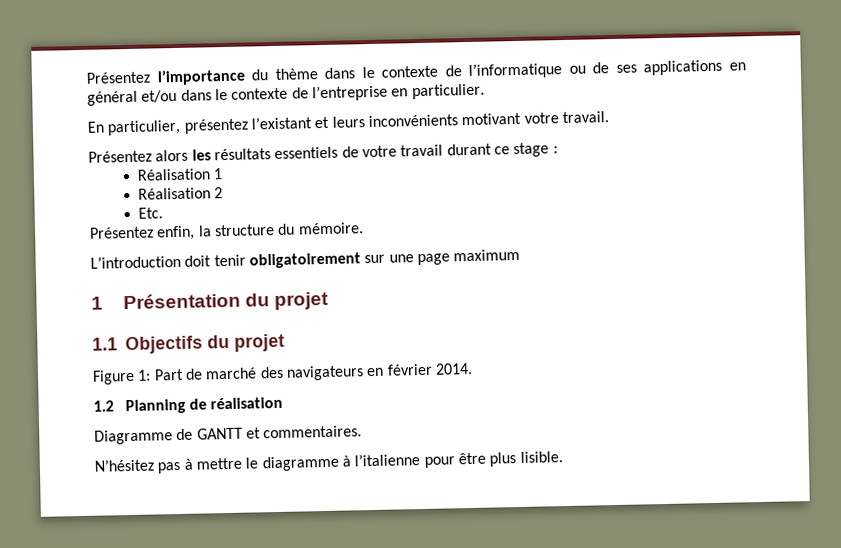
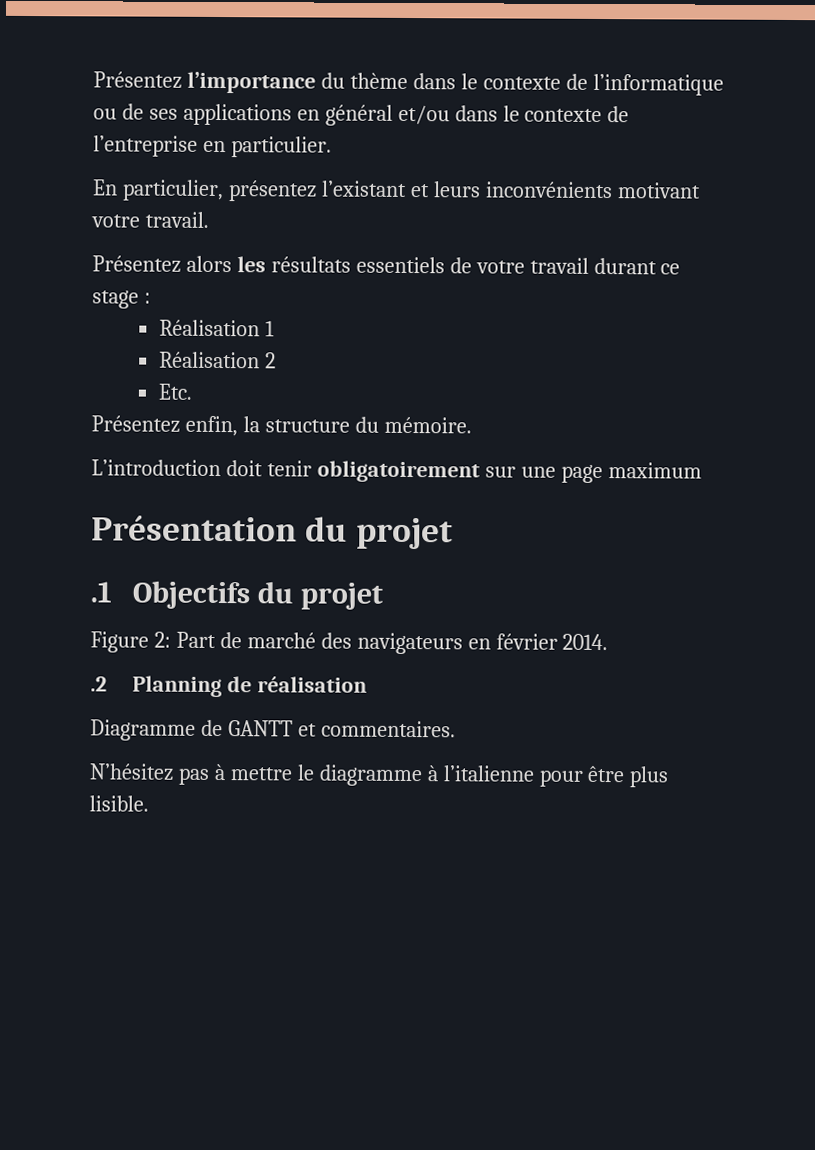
[91,296,103,310] 1 -> (702, 470) none
[92,337,118,351] 1.1 -> [90,581,112,603] .1
[137,369,152,381] 1: -> [153,631,171,648] 2:
[93,400,114,412] 1.2 -> [90,676,107,692] .2

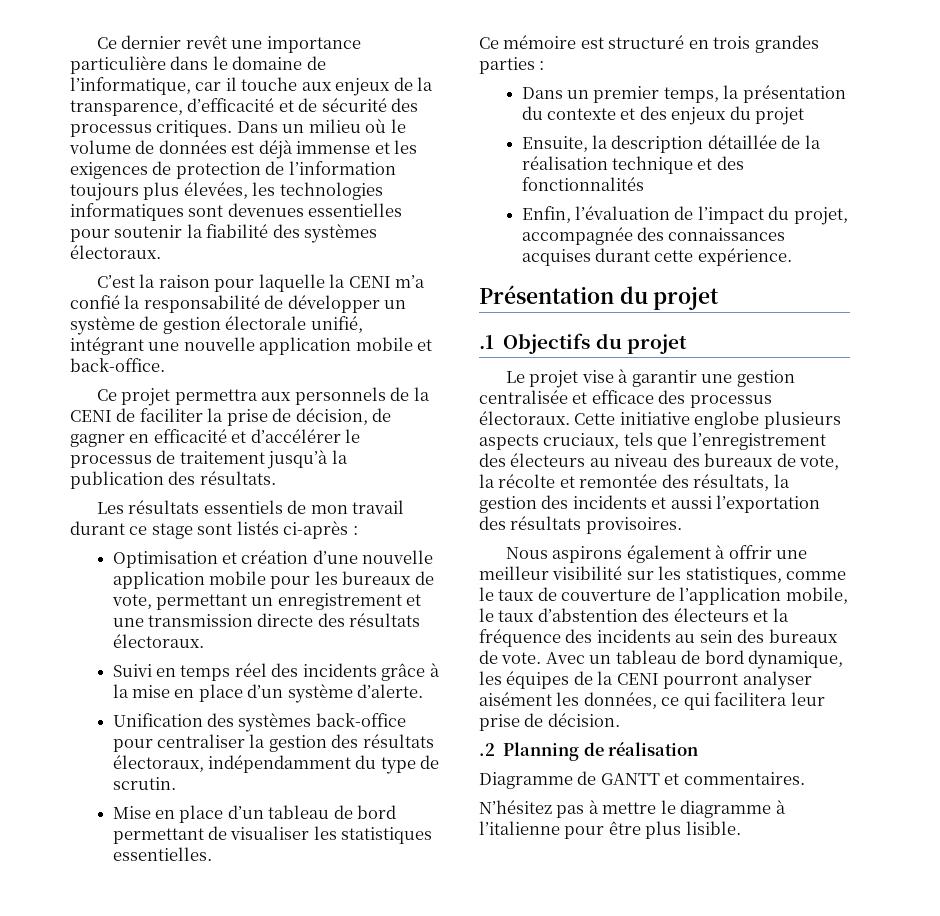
[93,71,724,96] [93,103,630,126] [93,135,332,158] [92,179,701,202] [91,211,209,228] [92,255,266,273] Présentez l’importance du thème dans le contexte de l’informatique ou de ses applications en général et/ou dans le contexte de l’entreprise en particulier. // En particulier, présentez l’existant et leurs inconvénients motivant votre travail. // Présentez alors les -> [96,35,361,53] [70,56,326,74] [70,77,434,96] [70,98,419,116] [70,119,406,137] [69,140,418,159] [70,161,396,179] [70,182,383,201] [70,203,403,221] [70,224,378,243] [70,245,161,259] [96,274,426,292] [70,295,407,313] [70,316,363,335] [70,337,433,355] [70,358,165,372] [96,387,430,406] [70,408,392,426] [70,429,361,447] [70,450,348,469] [70,471,276,489] [96,502,124,514] Ce dernier revêt une importance particulière dans le domaine de l’informatique, car il touche aux enjeux de la transparence, d’efficacité et de sécurité des processus critiques. Dans un milieu où le volume de données est déjà immense et les exigences de protection de l’information toujours plus élevées, les technologies informatiques sont devenues essentielles pour soutenir la fiabilité des systèmes électoraux. // C’est la raison pour laquelle la CENI m’a confié la responsabilité de développer un système de gestion électorale unifié, intégrant une nouvelle application mobile et back-office. // Ce projet permettra aux personnels de la CENI de faciliter la prise de décision, de gagner en efficacité et d’accélérer le processus de traitement jusqu’à la publication des résultats. // Les
[475,260,525,274] votre -> [310,505,348,514] mon
[143,292,151,304] [158,319,275,337] [158,351,276,369] [157,383,192,400] [91,415,472,437] [91,459,702,484] : // Réalisation 1 // Réalisation 2 // Etc. // Présentez enfin, la structure du mémoire. // L’introduction doit tenir obligatoirement sur une page maximum -> [197,521,358,539] [112,550,434,568] [112,571,434,589] [111,593,422,610] [112,613,421,627] [112,634,204,648] [112,663,440,681] [112,684,424,703] [112,713,406,732] [112,734,434,752] [112,755,440,774] [112,777,176,790] [112,805,397,823] [112,826,433,844] [112,847,212,861] [479,35,819,53] [479,57,545,74] [521,85,846,103] [521,106,805,125] [521,135,821,153] [521,156,744,174] [521,177,644,191] [521,206,848,225] [521,227,786,245] [521,248,792,266] sont listés ci-après : // Optimisation et création d’une nouvelle application mobile pour les bureaux de vote, permettant un enregistrement et une transmission directe des résultats électoraux. // Suivi en temps réel des incidents grâce à la mise en place d’un système d’alerte. // Unification des systèmes back-office pour centraliser la gestion des résultats électoraux, indépendamment du type de scrutin. // Mise en place d’un tableau de bord permettant de visualiser les statistiques essentielles. // Ce mémoire est structuré en trois grandes parties : // Dans un premier temps, la présentation du contexte et des enjeux du projet // Ensuite, la description détaillée de la réalisation technique et des fonctionnalités // Enfin, l’évaluation de l’impact du projet, accompagnée des connaissances acquises durant cette expérience.
[90,631,609,655] Figure 2: Part de marché des navigateurs en février 2014. -> [505,369,795,388] [479,390,772,408] [479,411,841,429] [479,432,826,450] [479,453,840,470] [479,474,790,491] [479,495,821,513] [479,516,682,534] [505,545,808,563] [479,566,847,584] [479,587,848,605] [479,608,789,622] [479,629,838,647] [479,650,844,669] [479,671,812,690] [479,692,825,710] [479,713,620,731] Le projet vise à garantir une gestion centralisée et efficace des processus électoraux. Cette initiative englobe plusieurs aspects cruciaux, tels que l’enregistrement des électeurs au niveau des bureaux de vote, la récolte et remontée des résultats, la gestion des incidents et aussi l’exportation des résultats provisoires. // Nous aspirons également à offrir une meilleur visibilité sur les statistiques, comme le taux de couverture de l’application mobile, le taux d’abstention des électeurs et la fréquence des incidents au sein des bureaux de vote. Avec un tableau de bord dynamique, les équipes de la CENI pourront analyser aisément les données, ce qui facilitera leur prise de décision.

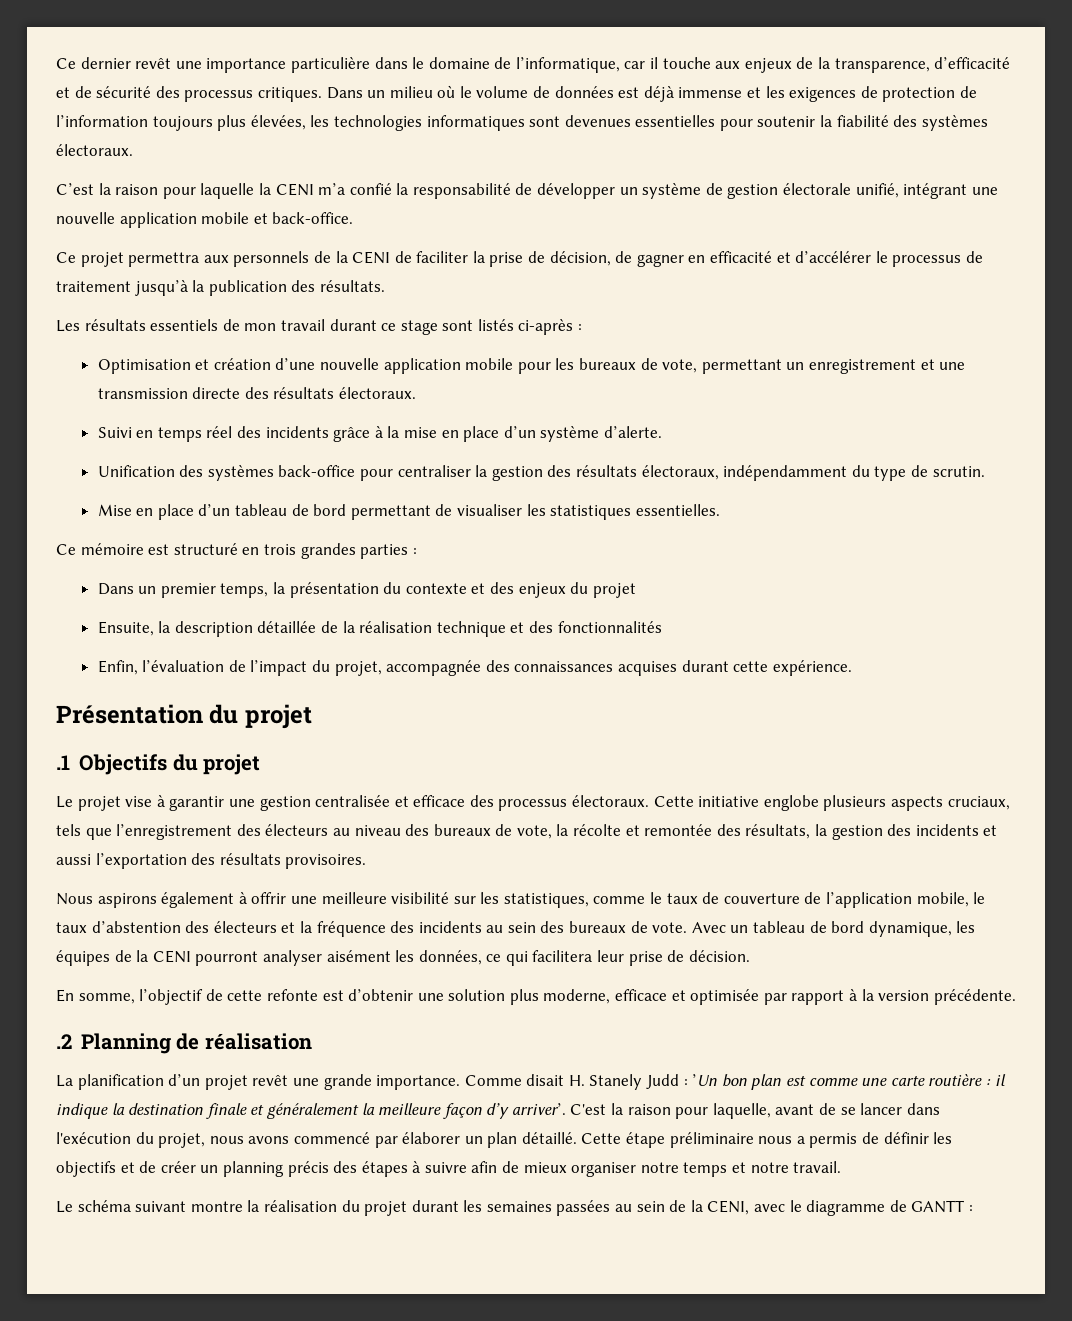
[479,566,549,580] meilleur -> [321,892,387,904] meilleure
[479,742,699,761] [479,771,805,789] [479,800,786,818] [479,821,741,839] .2 Planning de réalisation // Diagramme de GANTT et commentaires. // N’hésitez pas à mettre le diagramme à l’italienne pour être plus lisible. -> [56,989,1016,1005] [56,1033,312,1054] [56,1074,1006,1090] [56,1103,940,1119] [56,1132,953,1148] [56,1161,842,1177] [56,1200,973,1216] En somme, l’objectif de cette refonte est d’obtenir une solution plus moderne, efficace et optimisée par rapport à la version précédente. // .2 Planning de réalisation // La planification d’un projet revêt une grande importance. Comme disait H. Stanely Judd : ’Un bon plan est comme une carte routière : il indique la destination finale et généralement la meilleure façon d’y arriver’. C'est la raison pour laquelle, avant de se lancer dans l'exécution du projet, nous avons commencé par élaborer un plan détaillé. Cette étape préliminaire nous a permis de définir les objectifs et de créer un planning précis des étapes à suivre afin de mieux organiser notre temps et notre travail. // Le schéma suivant montre la réalisation du projet durant les semaines passées au sein de la CENI, avec le diagramme de GANTT :

